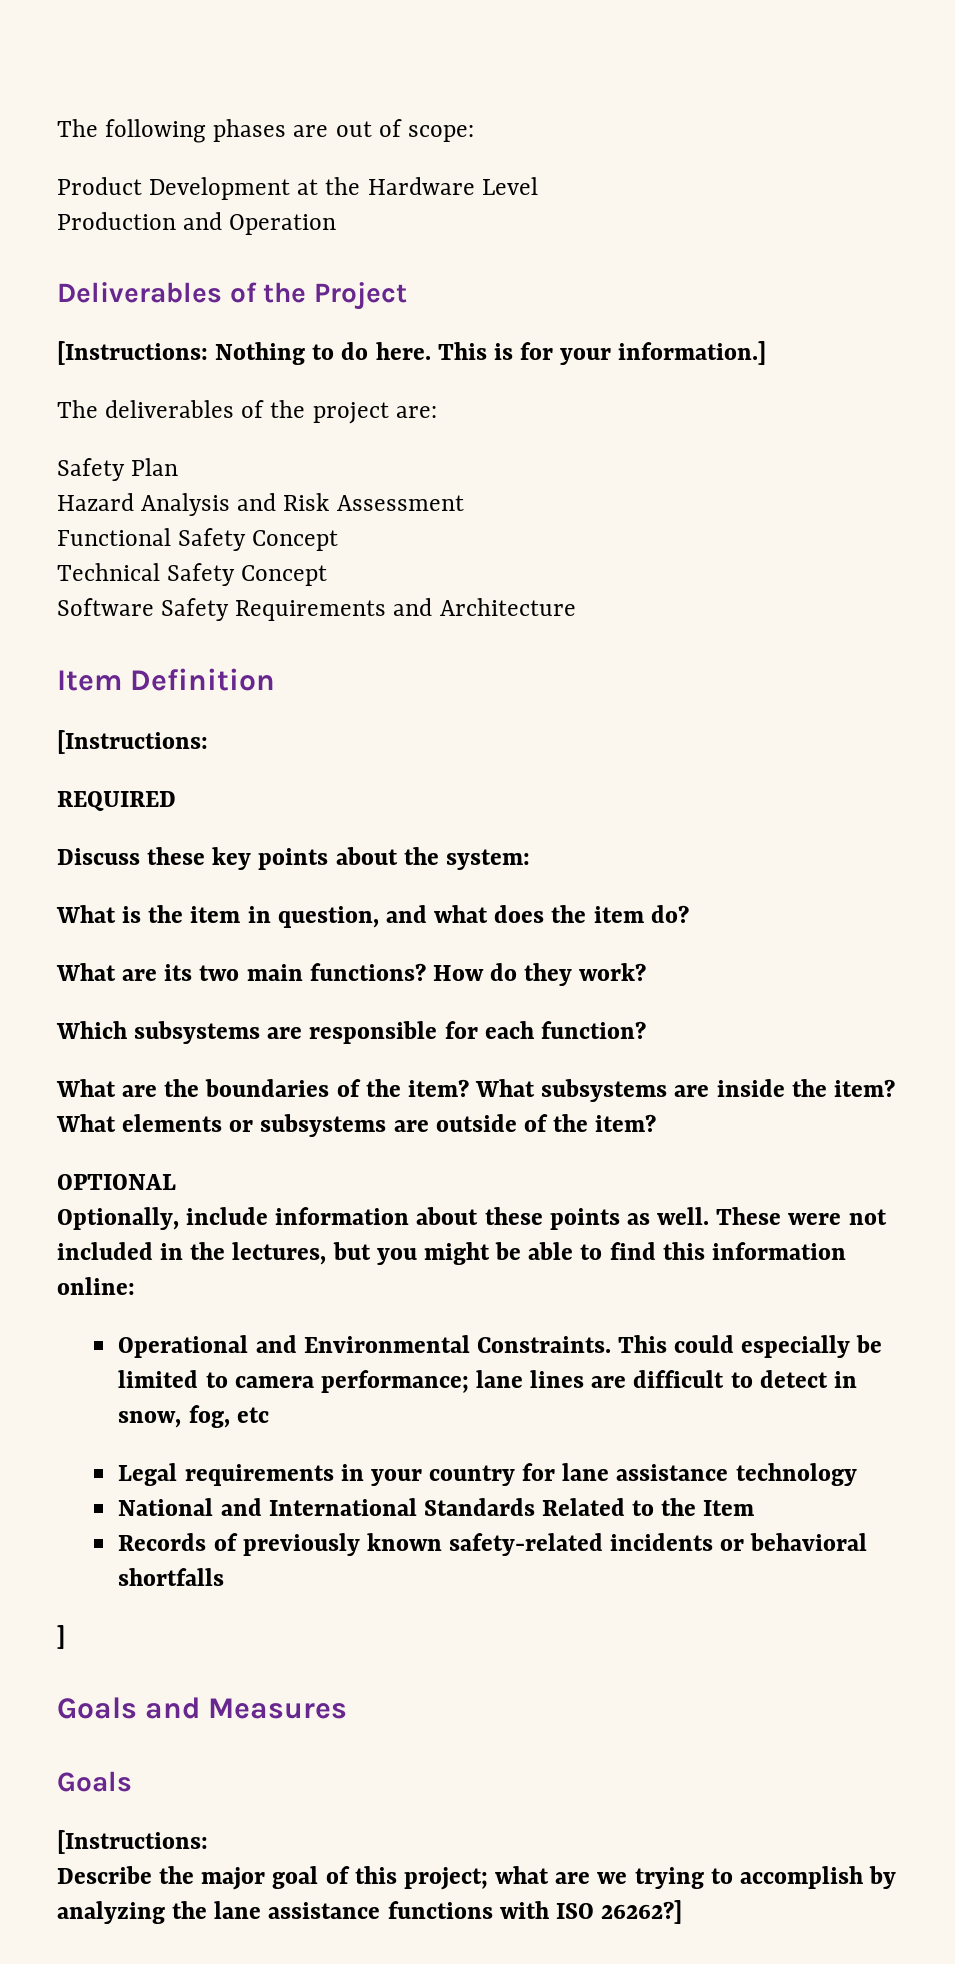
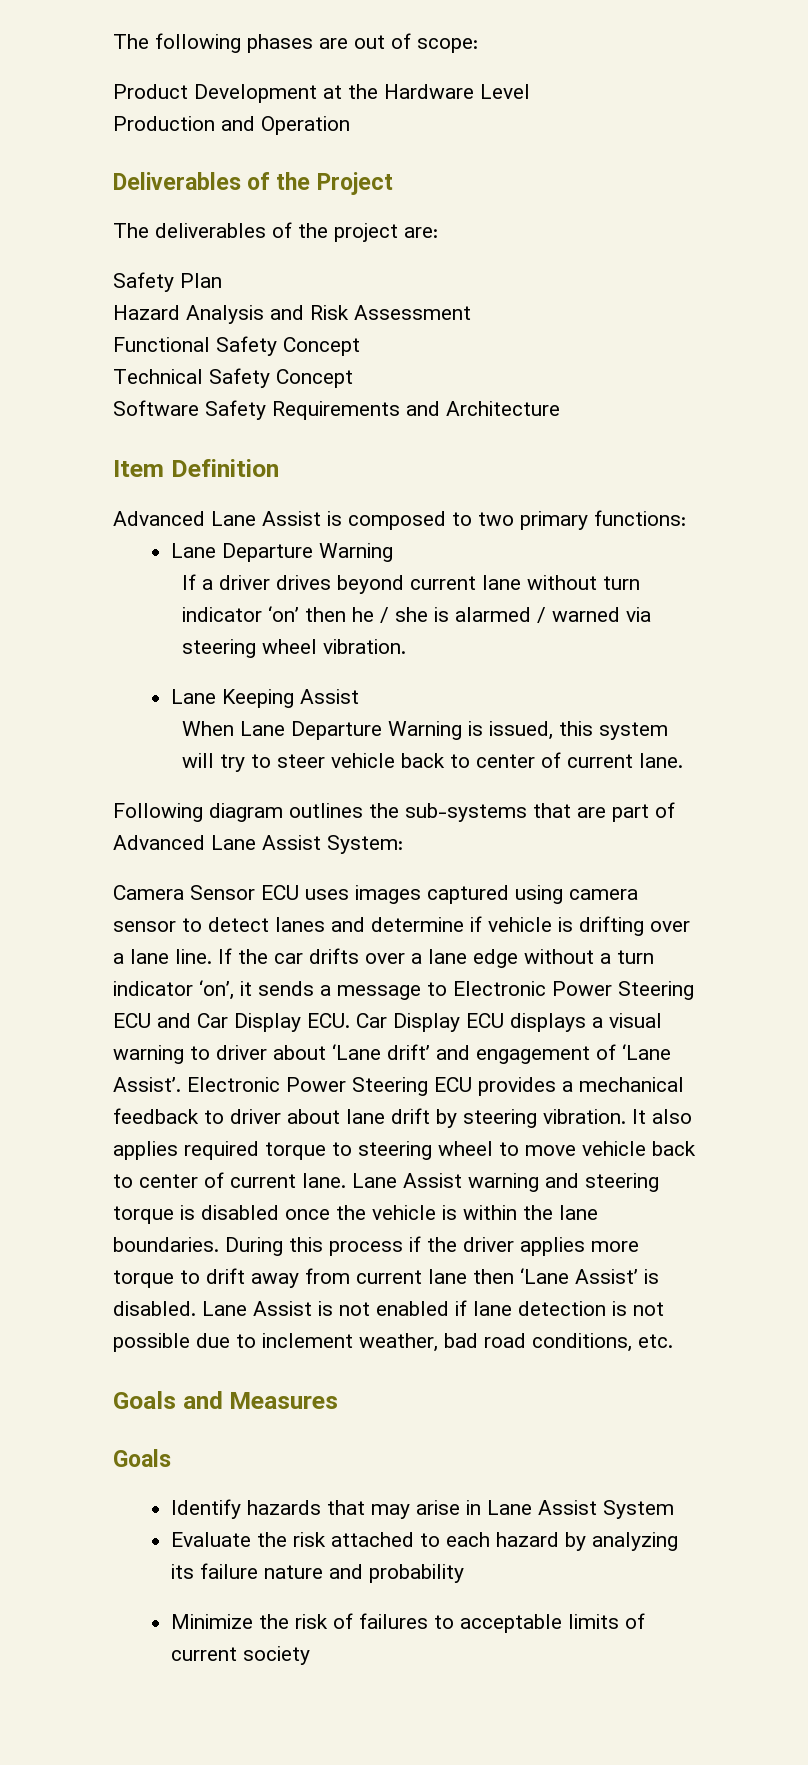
[57,341,767,365] // [Instructions: Nothing to do here. This is for your information.] -> (393, 183) none
[57,730,208,754] [57,791,176,811] [57,847,530,870] [56,905,689,928] [56,963,647,986] [56,1021,646,1044] [56,1079,895,1102] [56,1114,657,1137] [57,1174,176,1190] [57,1207,887,1230] [57,1242,846,1265] [57,1277,135,1295] [118,1335,883,1358] [118,1370,857,1393] [118,1405,269,1428] [118,1463,857,1486] [118,1498,755,1516] [118,1533,868,1556] [118,1568,225,1586] [57,1625,65,1649] [57,1697,348,1719] [57,1771,132,1792] [57,1830,208,1854] [57,1866,897,1890] [57,1900,683,1924] [Instructions: // REQUIRED // Discuss these key points about the system: // What is the item in question, and what does the item do? // What are its two main functions? How do they work? // Which subsystems are responsible for each function? // What are the boundaries of the item? What subsystems are inside the item? What elements or subsystems are outside of the item? // OPTIONAL // Optionally, include information about these points as well. These were not included in the lectures, but you might be able to find this information online: // Operational and Environmental Constraints. This could especially be limited to camera performance; lane lines are difficult to detect in snow, fog, etc // Legal requirements in your country for lane assistance technology // National and International Standards Related to the Item // Records of previously known safety-related incidents or behavioral shortfalls // ] // Goals and Measures // Goals // [Instructions: // Describe the major goal of this project; what are we trying to accomplish by analyzing the lane assistance functions with ISO 26262?] -> [113,510,686,530] [170,543,393,562] [182,574,641,594] [182,606,652,623] [182,639,407,658] [170,689,359,708] [182,721,669,740] [182,752,684,772] [113,802,675,822] [113,835,403,854] [113,885,638,904] [113,916,690,936] [113,948,654,968] [113,980,694,1000] [113,1013,662,1032] [113,1044,671,1064] [113,1077,684,1096] [113,1108,692,1128] [113,1141,696,1160] [113,1172,659,1192] [113,1205,598,1224] [113,1236,639,1256] [113,1268,659,1288] [113,1300,664,1316] [113,1333,673,1352] [113,1391,339,1409] [113,1449,171,1467] [170,1499,674,1519] [170,1532,678,1551] [170,1563,464,1583] [170,1613,645,1633] [170,1646,310,1665] Advanced Lane Assist is composed to two primary functions: // Lane Departure Warning // If a driver drives beyond current lane without turn indicator ‘on’ then he / she is alarmed / warned via steering wheel vibration. // Lane Keeping Assist // When Lane Departure Warning is issued, this system will try to steer vehicle back to center of current lane. // Following diagram outlines the sub-systems that are part of Advanced Lane Assist System: // Camera Sensor ECU uses images captured using camera sensor to detect lanes and determine if vehicle is drifting over a lane line. If the car drifts over a lane edge without a turn indicator ‘on’, it sends a message to Electronic Power Steering ECU and Car Display ECU. Car Display ECU displays a visual warning to driver about ‘Lane drift’ and engagement of ‘Lane Assist’. Electronic Power Steering ECU provides a mechanical feedback to driver about lane drift by steering vibration. It also applies required torque to steering wheel to move vehicle back to center of current lane. Lane Assist warning and steering torque is disabled once the vehicle is within the lane boundaries. During this process if the driver applies more torque to drift away from current lane then ‘Lane Assist’ is disabled. Lane Assist is not enabled if lane detection is not possible due to inclement weather, bad road conditions, etc. // Goals and Measures // Goals // Identify hazards that may arise in Lane Assist System // Evaluate the risk attached to each hazard by analyzing its failure nature and probability // Minimize the risk of failures to acceptable limits of current society

